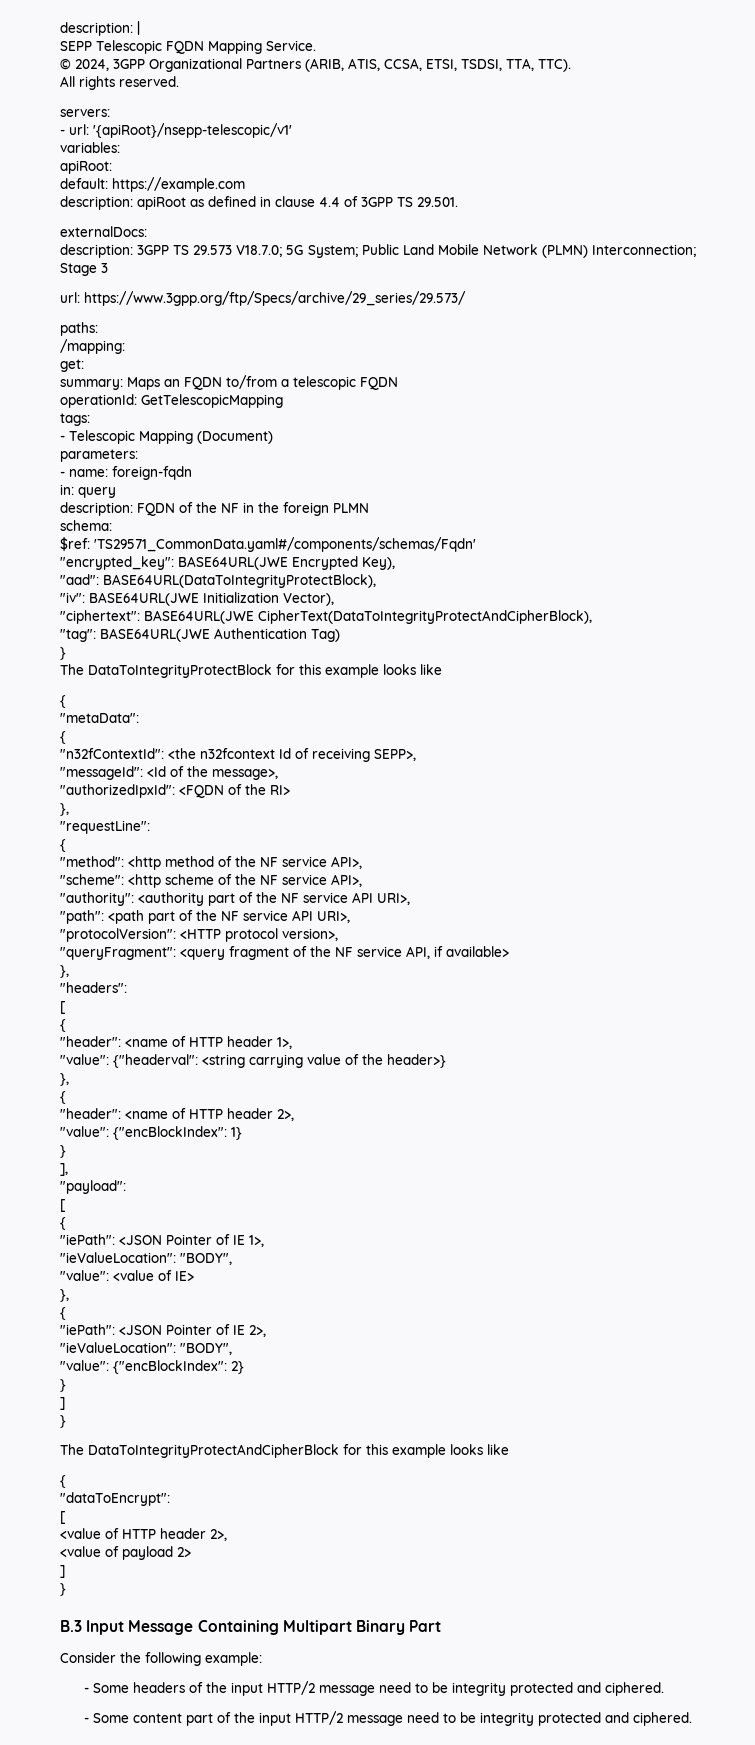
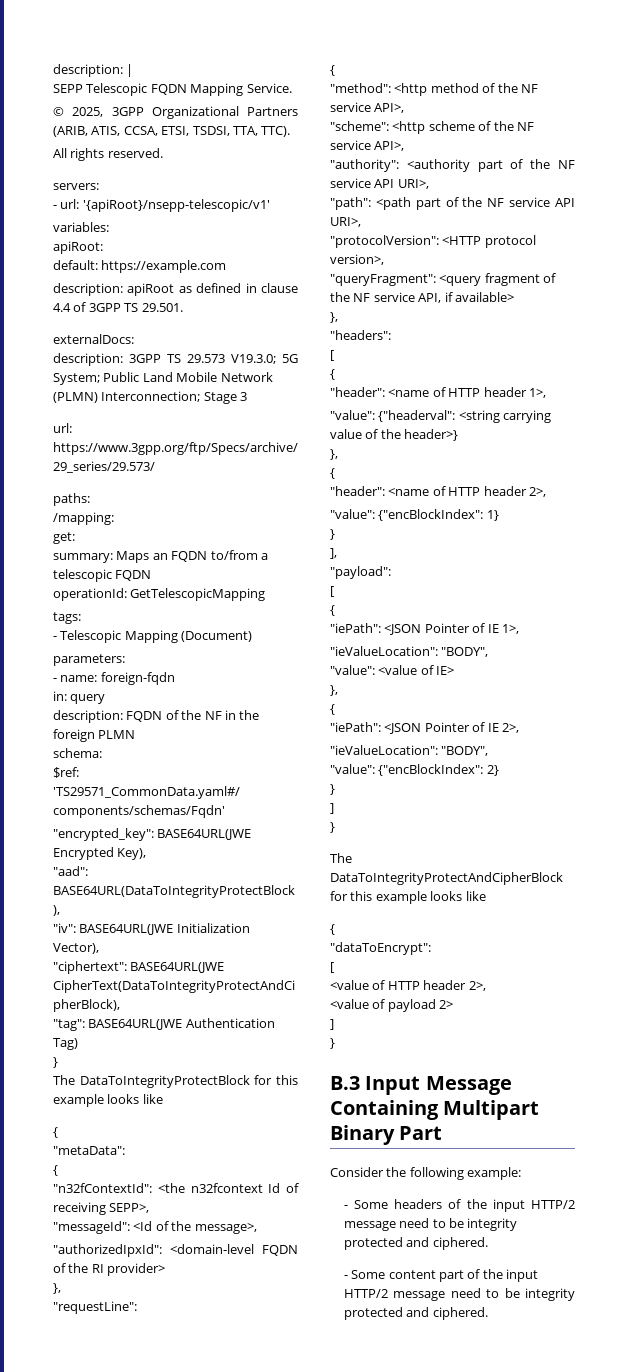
[75,59,109,71] 2024, -> [72,107,104,117] 2025,
[236,245,283,257] V18.7.0; -> [231,354,276,364] V19.3.0;
[179,784,290,798] <FQDN of the RI> -> [170,1244,298,1256] [53,1263,166,1276] <domain-level FQDN of the RI provider>

